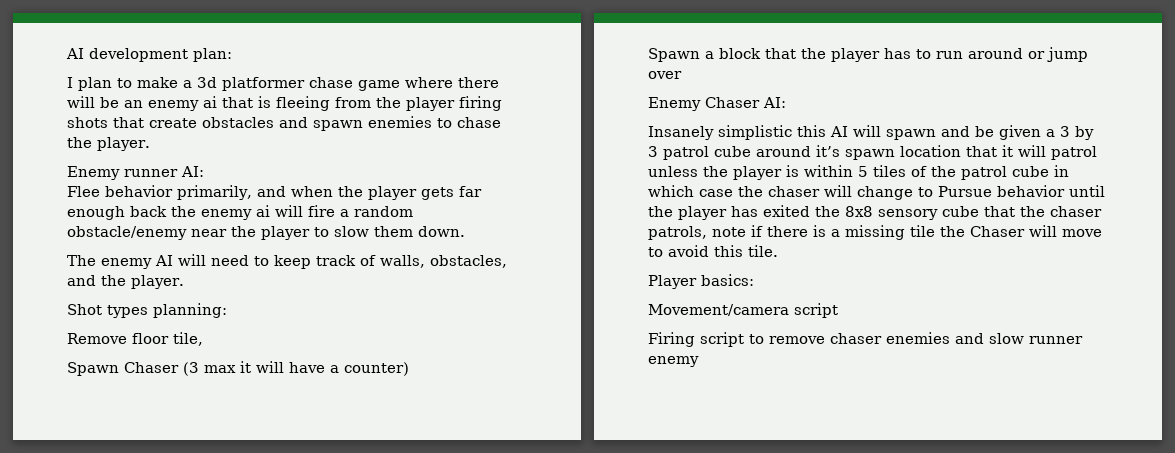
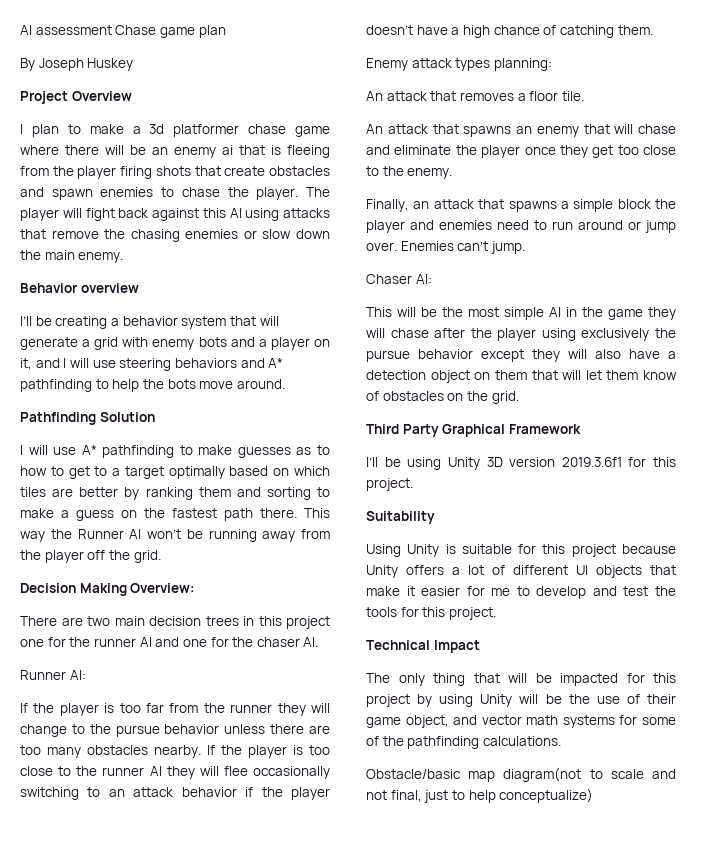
[66,48,232,62] AI development plan: -> [20,25,226,38] [20,58,134,71] [20,91,132,104] AI assessment Chase game plan // By Joseph Huskey // Project Overview
[67,166,204,180] [67,185,482,200] [67,205,413,220] [67,226,465,240] [67,254,507,269] [67,275,184,289] [67,303,227,318] [67,332,203,346] [67,361,409,376] [648,48,911,62] // Enemy runner AI: // Flee behavior primarily, and when the player gets far enough back the enemy ai will fire a random obstacle/enemy near the player to slow them down. // The enemy AI will need to keep track of walls, obstacles, and the player. // Shot types planning: // Remove floor tile, // Spawn Chaser (3 max it will have a counter) // Spawn a block that the player has -> [306,187,331,197] [20,208,330,221] [20,229,330,242] [20,250,124,263] [20,283,139,293] [20,316,279,329] [20,337,330,350] [20,358,284,371] [20,379,285,392] [20,412,155,425] [20,445,330,458] [20,466,330,479] [20,487,330,500] [20,508,330,521] [20,529,330,542] [20,550,161,563] [20,583,196,596] [20,616,330,629] [20,637,319,647] [20,670,86,680] [20,703,330,716] [20,724,330,737] [20,745,330,758] [20,766,330,779] [20,787,331,800] [366,25,653,38] [366,58,552,71] [366,91,584,101] [366,124,676,137] [366,145,676,158] [366,166,453,179] [366,199,676,212] [366,220,529,233] The player will fight back against this AI using attacks that remove the chasing enemies or slow down the main enemy. // Behavior overview // I’ll be creating a behavior system that will generate a grid with enemy bots and a player on it, and I will use steering behaviors and A* pathfinding to help the bots move around. // Pathfinding Solution // I will use A* pathfinding to make guesses as to how to get to a target optimally based on which tiles are better by ranking them and sorting to make a guess on the fastest path there. This way the Runner AI won’t be running away from the player off the grid. // Decision Making Overview: // There are two main decision trees in this project one for the runner AI and one for the chaser AI. // Runner AI: // If the player is too far from the runner they will change to the pursue behavior unless there are too many obstacles nearby. If the player is too close to the runner AI they will flee occasionally switching to an attack behavior if the player doesn’t have a high chance of catching them. // Enemy attack types planning: // An attack that removes a floor tile. // An attack that spawns an enemy that will chase and eliminate the player once they get too close to the enemy. // Finally, an attack that spawns a simple block the player and enemies need
[648,71,682,79] [648,97,786,111] [648,125,1094,140] [648,145,1097,160] [648,165,1069,180] [648,185,1105,200] [648,205,1102,220] [648,225,1102,240] [648,245,778,257] [648,274,754,289] [648,303,838,318] [648,332,1083,347] [648,356,699,367] over // Enemy Chaser AI: // Insanely simplistic this AI will spawn and be given a 3 by 3 patrol cube around it’s spawn location that it will patrol unless the player is within 5 tiles of the patrol cube in which case the chaser will change to Pursue behavior until the player has exited the 8x8 sensory cube that the chaser patrols, note if there is a missing tile the Chaser will move to avoid this tile. // Player basics: // Movement/camera script // Firing script to remove chaser enemies and slow runner enemy -> [366,241,525,254] [366,274,432,284] [366,307,676,320] [366,328,676,341] [366,349,676,362] [366,370,677,383] [366,391,519,404] [366,424,581,437] [366,457,676,470] [366,478,413,491] [366,511,435,524] [366,544,676,557] [366,565,676,578] [366,586,676,599] [366,607,496,620] [366,640,480,653] [366,673,676,686] [366,694,676,707] [366,715,676,728] [366,736,561,749] [366,767,676,782] [366,788,594,803] over. Enemies can’t jump. // Chaser AI: // This will be the most simple AI in the game they will chase after the player using exclusively the pursue behavior except they will also have a detection object on them that will let them know of obstacles on the grid. // Third Party Graphical Framework // I’ll be using Unity 3D version 2019.3.6f1 for this project. // Suitability // Using Unity is suitable for this project because Unity offers a lot of different UI objects that make it easier for me to develop and test the tools for this project. // Technical Impact // The only thing that will be impacted for this project by using Unity will be the use of their game object, and vector math systems for some of the pathfinding calculations. // Obstacle/basic map diagram(not to scale and not final, just to help conceptualize)

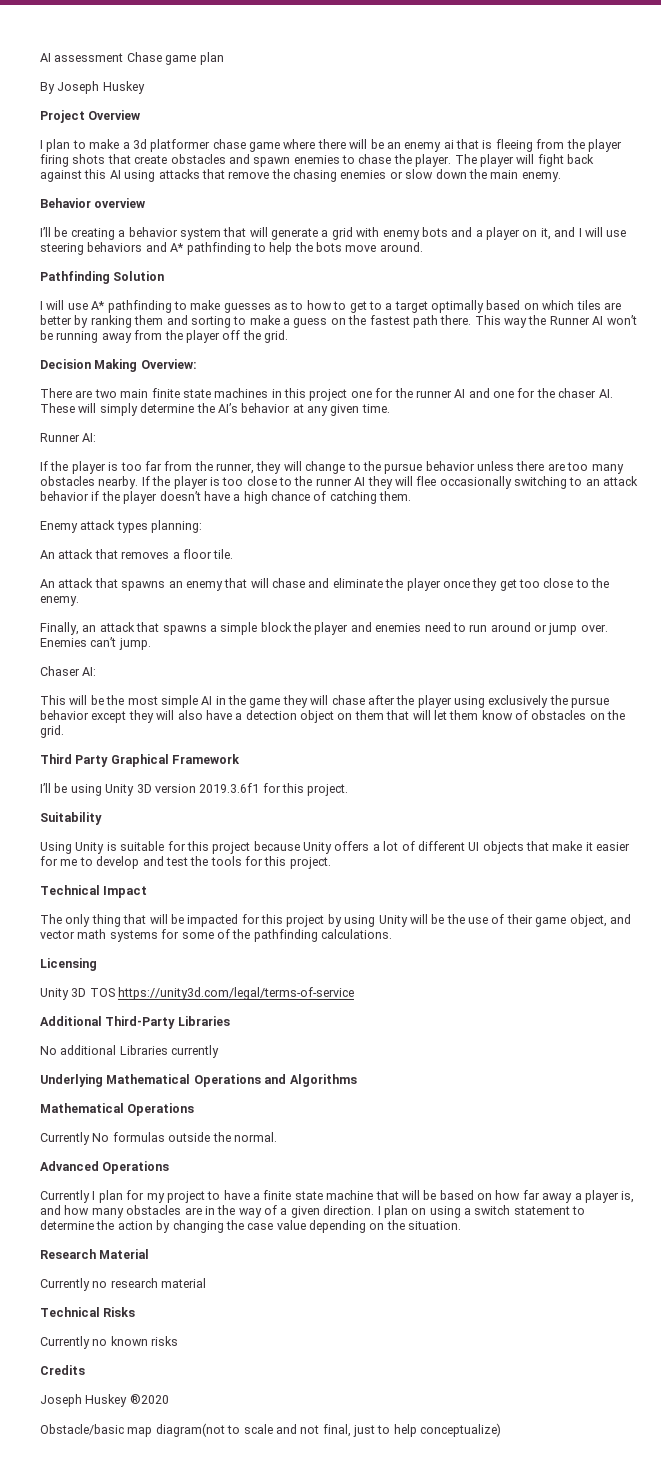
[149,616,239,626] decision trees -> [151,388,269,398] finite state machines
(319, 642) none -> [40,403,390,416] These will simply determine the AI’s behavior at any given time.
[230,704,273,713] runner -> [216,463,254,474] runner,
(561, 741) none -> [40,958,97,971] [40,987,355,1000] [40,1016,230,1029] [40,1045,220,1058] [40,1074,357,1087] [40,1103,195,1116] [40,1132,277,1145] [40,1161,170,1174] [40,1190,635,1203] [40,1205,586,1218] [40,1220,462,1233] [40,1249,150,1259] [40,1278,207,1291] [40,1307,136,1317] [40,1336,179,1349] [40,1365,85,1375] [40,1394,169,1407] // Licensing // Unity 3D TOS https://unity3d.com/legal/terms-of-service // Additional Third-Party Libraries // No additional Libraries currently // Underlying Mathematical Operations and Algorithms // Mathematical Operations // Currently No formulas outside the normal. // Advanced Operations // Currently I plan for my project to have a finite state machine that will be based on how far away a player is, and how many obstacles are in the way of a given direction. I plan on using a switch statement to determine the action by changing the case value depending on the situation. // Research Material // Currently no research material // Technical Risks // Currently no known risks // Credits // Joseph Huskey ®2020

